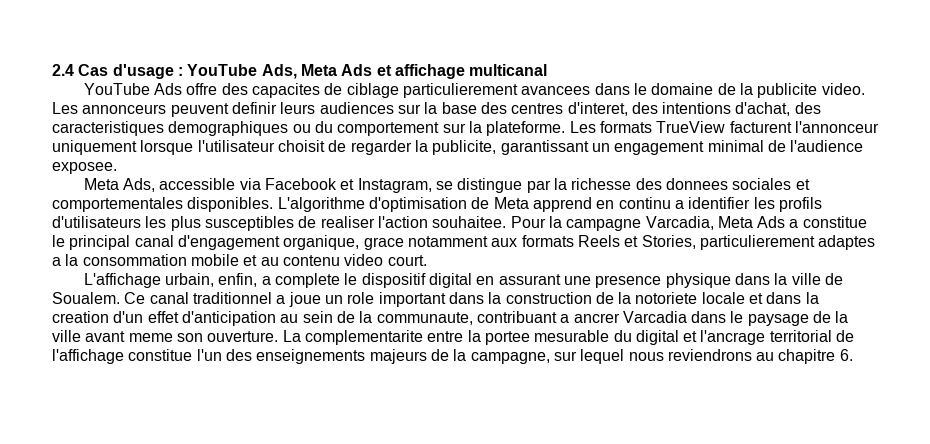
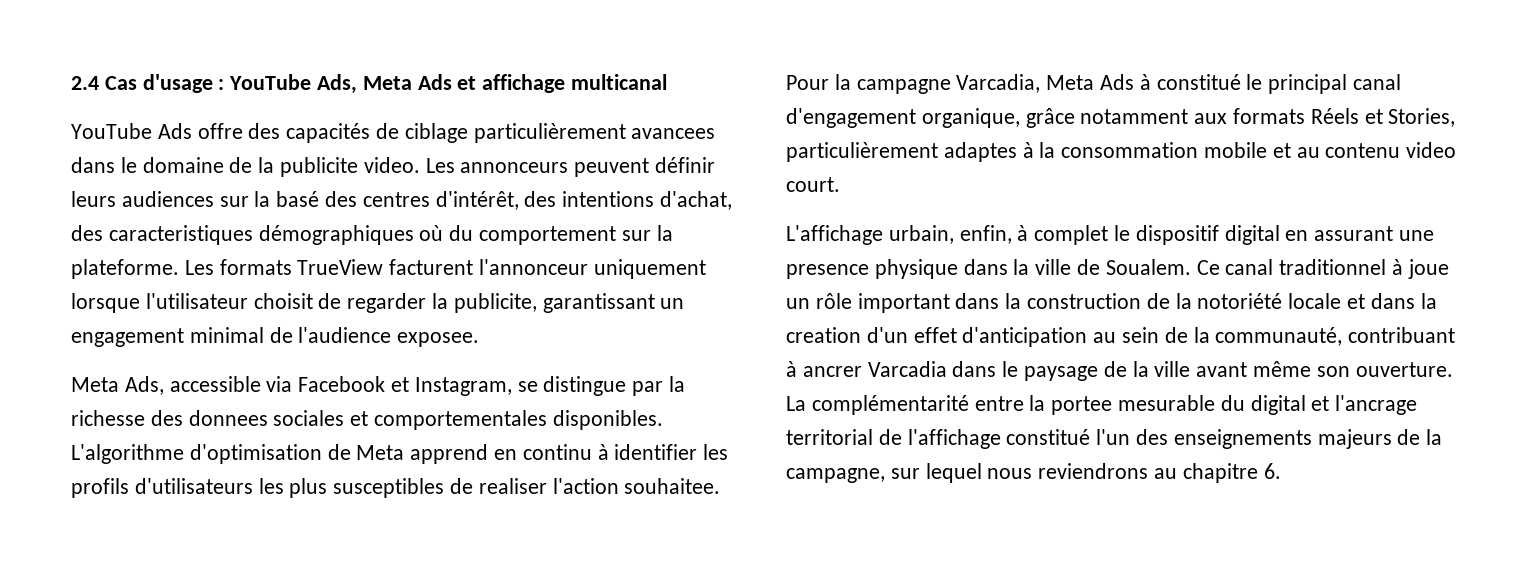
[251,83,320,98] capacites -> [286,123,371,143] capacités
[402,83,518,98] particulierement -> [473,123,626,143] particulièrement
[231,102,277,114] definir -> [655,157,716,173] définir
[441,102,477,114] base -> [276,191,320,207] basé
[567,102,628,116] d'interet, -> [435,191,519,210] d'intérêt,
[168,121,311,136] demographiques ou -> [258,225,444,245] démographiques où
[674,200,684,209] a -> [597,444,609,460] à
[789,216,867,228] a constitue -> [1139,74,1241,90] à constitué
[363,237,404,250] grace -> [1025,108,1075,128] grâce
[577,235,620,247] Reels -> [1310,108,1359,124] Réels
[699,235,876,250] [52,257,61,266] particulierement adaptes a -> [786,142,1034,162] particulièrement adaptes à
[261,273,340,288] a complete -> [1017,225,1109,245] à complet
[276,295,286,304] a -> [1392,259,1404,275] à
[347,292,375,304] role -> [815,293,852,309] rôle
[635,292,698,304] notoriete -> [1197,293,1283,309] notoriété
[376,311,570,325] communaute, contribuant a -> [1215,327,1456,346] [786,361,797,377] communauté, contribuant à
[128,333,173,342] meme -> [1253,361,1312,377] même
[304,330,423,345] complementarite -> [811,395,969,415] complémentarité
[128,349,193,361] constitue -> [1006,429,1091,445] constitué

